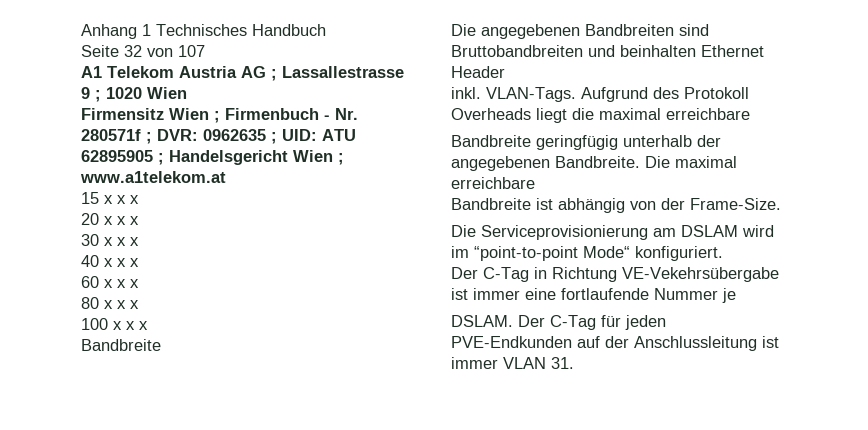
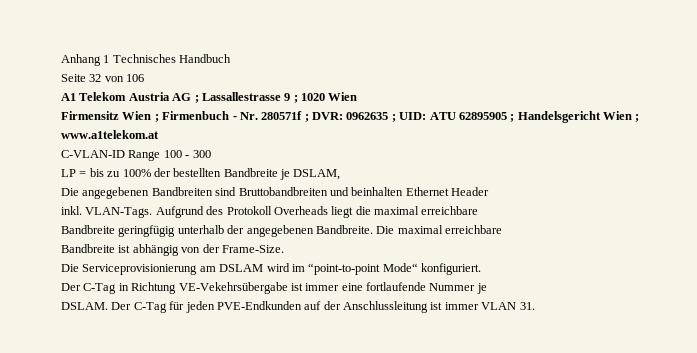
[178,45,205,57] 107 -> [126,74,145,82] 106
[81,192,139,204] [81,213,139,225] [81,234,139,246] [81,255,139,267] [81,276,139,288] [81,297,139,309] [81,318,148,330] [81,339,161,351] 15 x x x // 20 x x x // 30 x x x // 40 x x x // 60 x x x // 80 x x x // 100 x x x // Bandbreite -> [61,150,211,161] [61,168,341,180] C-VLAN-ID Range 100 - 300 // LP = bis zu 100% der bestellten Bandbreite je DSLAM,

